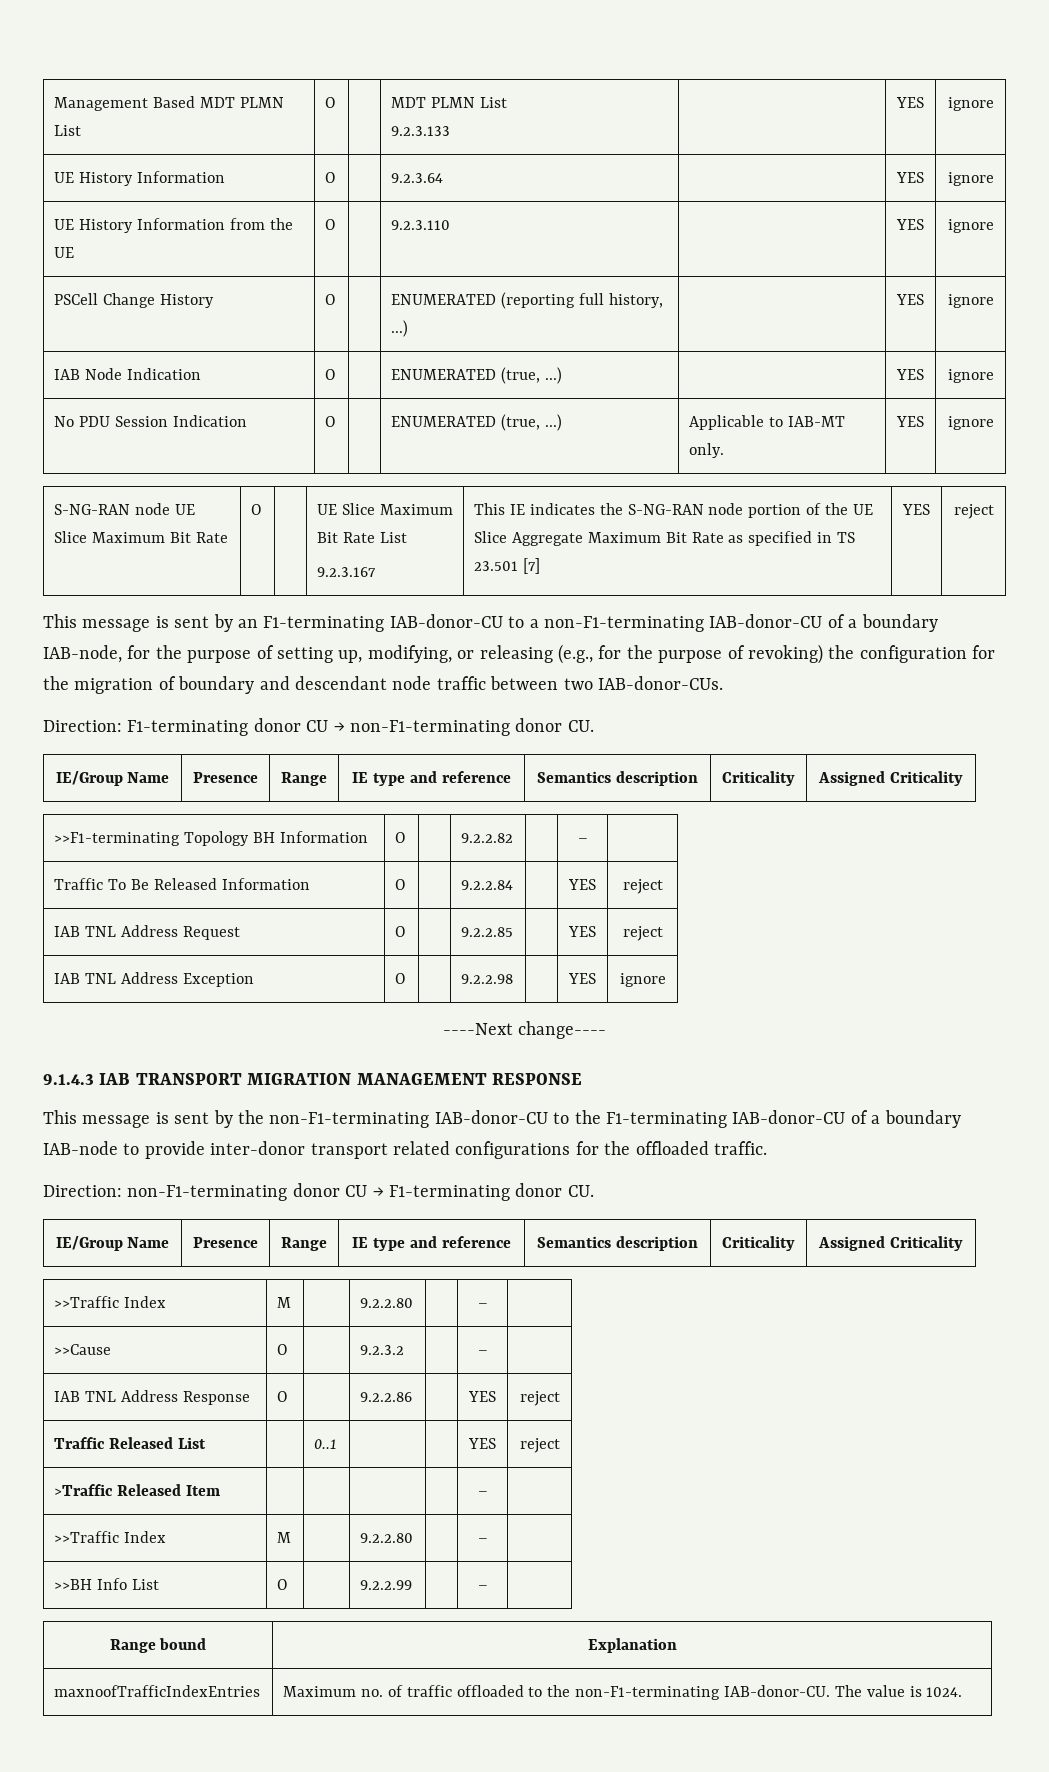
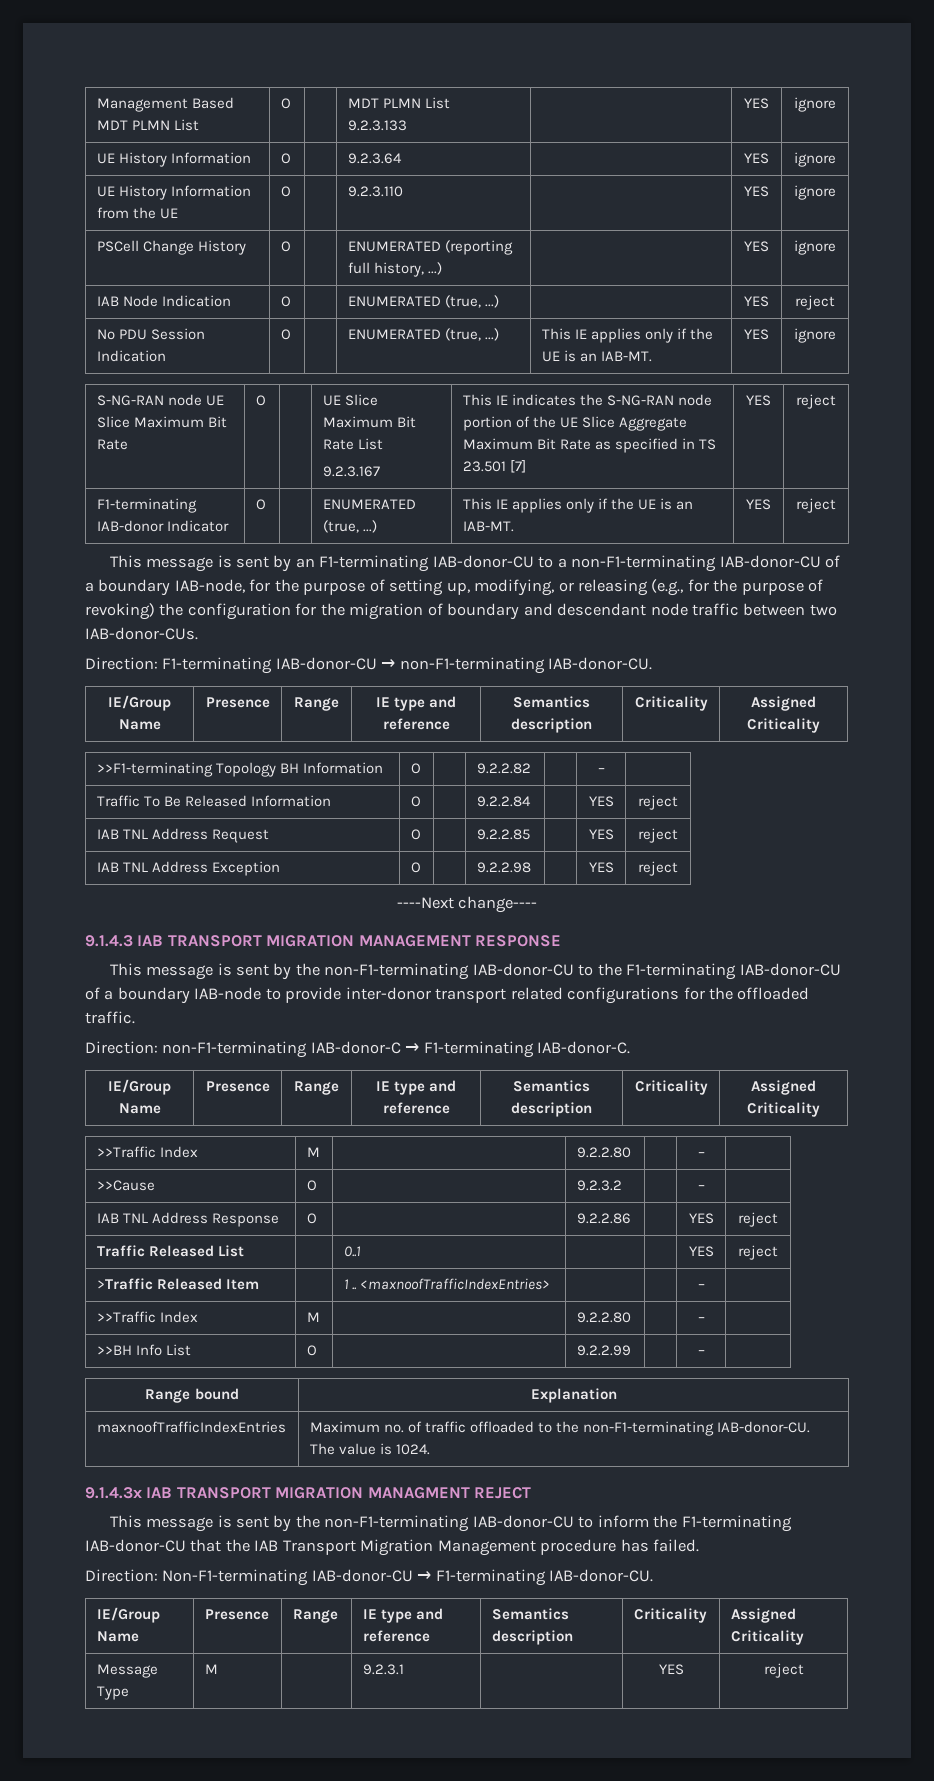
[947,369,994,383] ignore -> [795,295,835,310] reject
[689,415,845,430] [689,443,725,458] Applicable to IAB-MT only. -> [541,328,714,343] [541,350,652,362] This IE applies only if the UE is an IAB-MT.
(994, 511) none -> [96,498,197,513] [96,520,229,532] [255,499,266,510] [322,499,416,510] [322,520,377,533] [462,498,694,513] [462,521,514,532] [746,499,771,510] [796,498,836,513] // F1-terminating IAB-donor Indicator | O | | ENUMERATED (true, ...) | This IE applies only if the UE is an IAB-MT. | YES | reject
[253,718,594,736] donor CU → non-F1-terminating donor CU. -> [275,657,653,674] IAB-donor-CU → non-F1-terminating IAB-donor-CU.
[619,973,666,987] ignore -> [638,861,678,876] reject
[292,1183,594,1201] donor CU → F1-terminating donor CU. -> [310,1041,631,1058] IAB-donor-C → F1-terminating IAB-donor-C.
(220, 1490) none -> [343,1278,550,1290] 1 .. <maxnoofTrafficIndexEntries>
(963, 1692) none -> [85,1487,532,1499] [109,1515,792,1532] [85,1539,700,1556] [85,1569,654,1586] [96,1607,160,1623] [96,1631,139,1642] [204,1609,269,1620] [292,1609,338,1623] [362,1608,443,1623] [362,1630,430,1642] [491,1608,569,1620] [491,1630,573,1645] [633,1608,707,1623] [730,1608,796,1623] [730,1630,804,1645] [96,1664,158,1678] [96,1686,129,1700] [204,1664,218,1674] [362,1664,404,1675] [658,1664,684,1675] [763,1663,804,1678] // 9.1.4.3x IAB TRANSPORT MIGRATION MANAGMENT REJECT // This message is sent by the non-F1-terminating IAB-donor-CU to inform the F1-terminating IAB-donor-CU that the IAB Transport Migration Management procedure has failed. // Direction: Non-F1-terminating IAB-donor-CU → F1-terminating IAB-donor-CU. // IE/Group Name | Presence | Range | IE type and reference | Semantics description | Criticality | Assigned Criticality // Message Type | M | | 9.2.3.1 | | YES | reject

